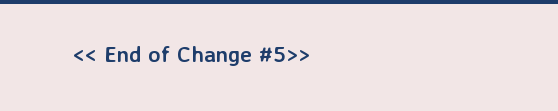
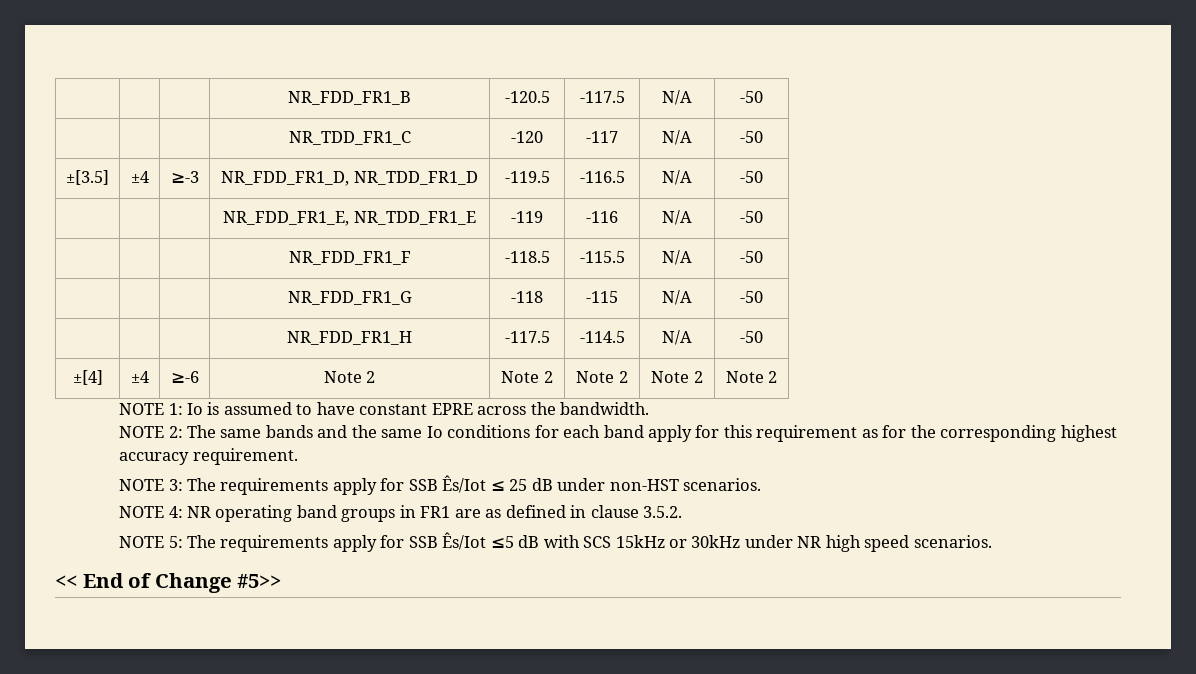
(73, 56) none -> [288,91,411,105] [504,91,550,103] [579,91,625,103] [662,90,692,105] [740,91,763,103] [288,131,411,145] [511,131,543,143] [586,131,618,143] [662,130,692,145] [740,131,763,143] [66,170,109,185] [130,171,149,183] [170,171,199,183] [221,171,478,186] [504,171,550,183] [579,171,625,183] [662,170,692,185] [740,171,763,183] [223,211,476,226] [511,211,543,223] [586,211,618,223] [662,210,692,225] [740,211,763,223] [288,251,411,265] [504,251,550,263] [579,251,625,263] [662,250,692,265] [740,251,763,263] [287,291,412,305] [511,291,543,303] [586,291,618,303] [662,290,692,305] [740,291,763,303] [287,331,412,345] [504,331,550,343] [579,331,625,343] [662,330,692,345] [740,331,763,343] [72,370,103,385] [130,371,149,383] [170,371,199,383] [323,371,376,383] [501,371,553,383] [576,371,628,383] [651,371,703,383] [725,371,778,383] [119,402,650,415] [119,425,1117,442] [119,448,298,465] [119,475,761,495] [119,505,682,522] [119,532,992,552] | | | NR_FDD_FR1_B | -120.5 | -117.5 | N/A | -50 // | | | NR_TDD_FR1_C | -120 | -117 | N/A | -50 // ±[3.5] | ±4 | ≥-3 | NR_FDD_FR1_D, NR_TDD_FR1_D | -119.5 | -116.5 | N/A | -50 // | | | NR_FDD_FR1_E, NR_TDD_FR1_E | -119 | -116 | N/A | -50 // | | | NR_FDD_FR1_F | -118.5 | -115.5 | N/A | -50 // | | | NR_FDD_FR1_G | -118 | -115 | N/A | -50 // | | | NR_FDD_FR1_H | -117.5 | -114.5 | N/A | -50 // ±[4] | ±4 | ≥-6 | Note 2 | Note 2 | Note 2 | Note 2 | Note 2 // NOTE 1: Io is assumed to have constant EPRE across the bandwidth. // NOTE 2: The same bands and the same Io conditions for each band apply for this requirement as for the corresponding highest accuracy requirement. // NOTE 3: The requirements apply for SSB Ês/Iot ≤ 25 dB under non-HST scenarios. // NOTE 4: NR operating band groups in FR1 are as defined in clause 3.5.2. // NOTE 5: The requirements apply for SSB Ês/Iot ≤5 dB with SCS 15kHz or 30kHz under NR high speed scenarios. //

